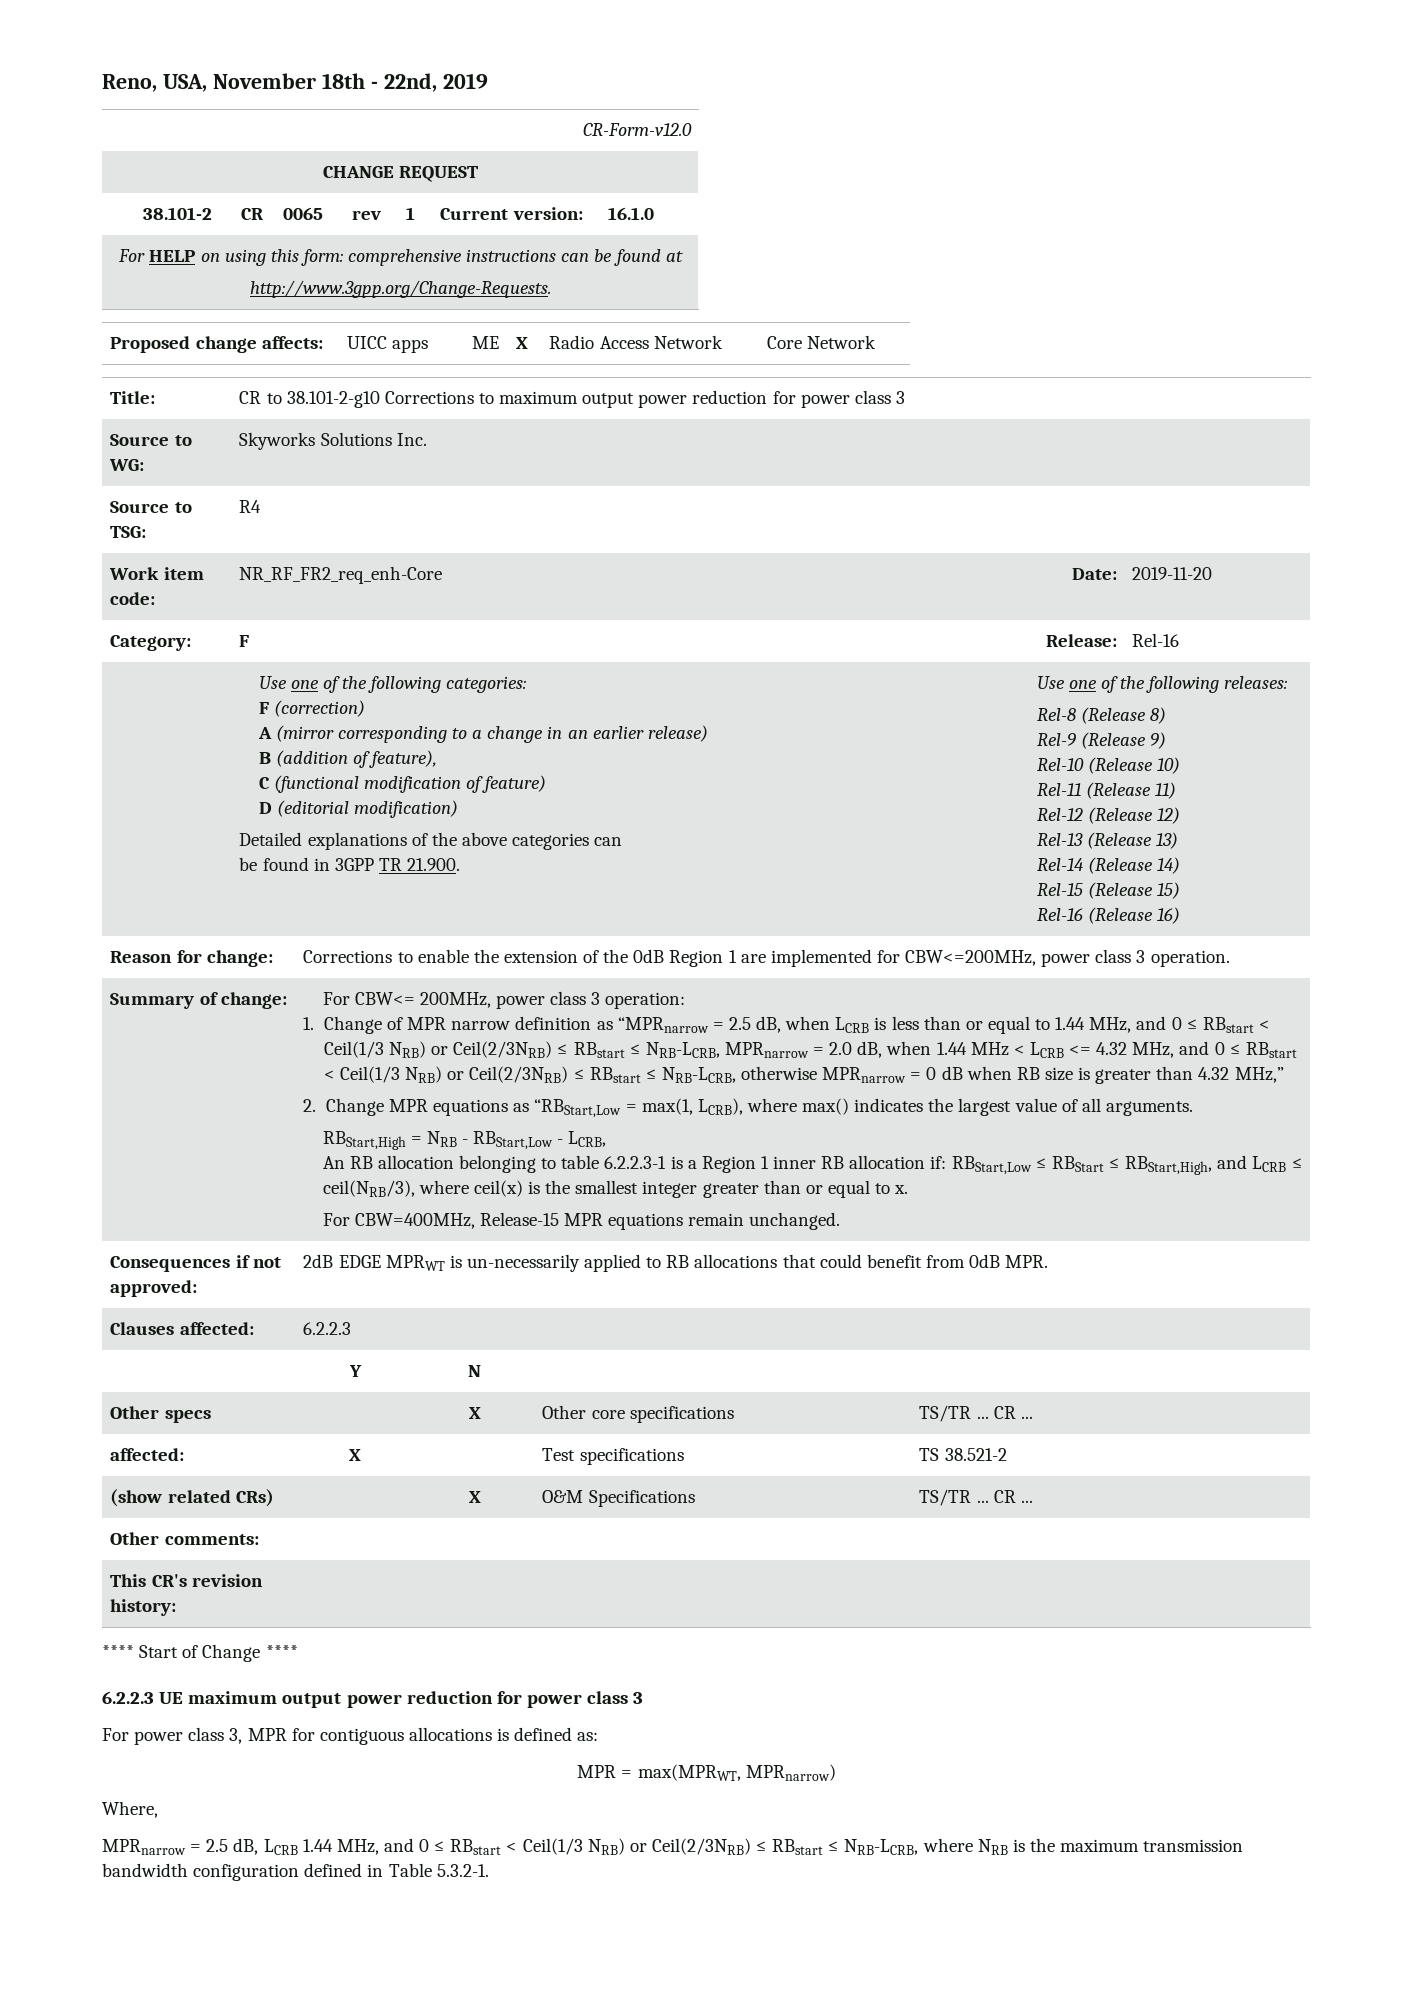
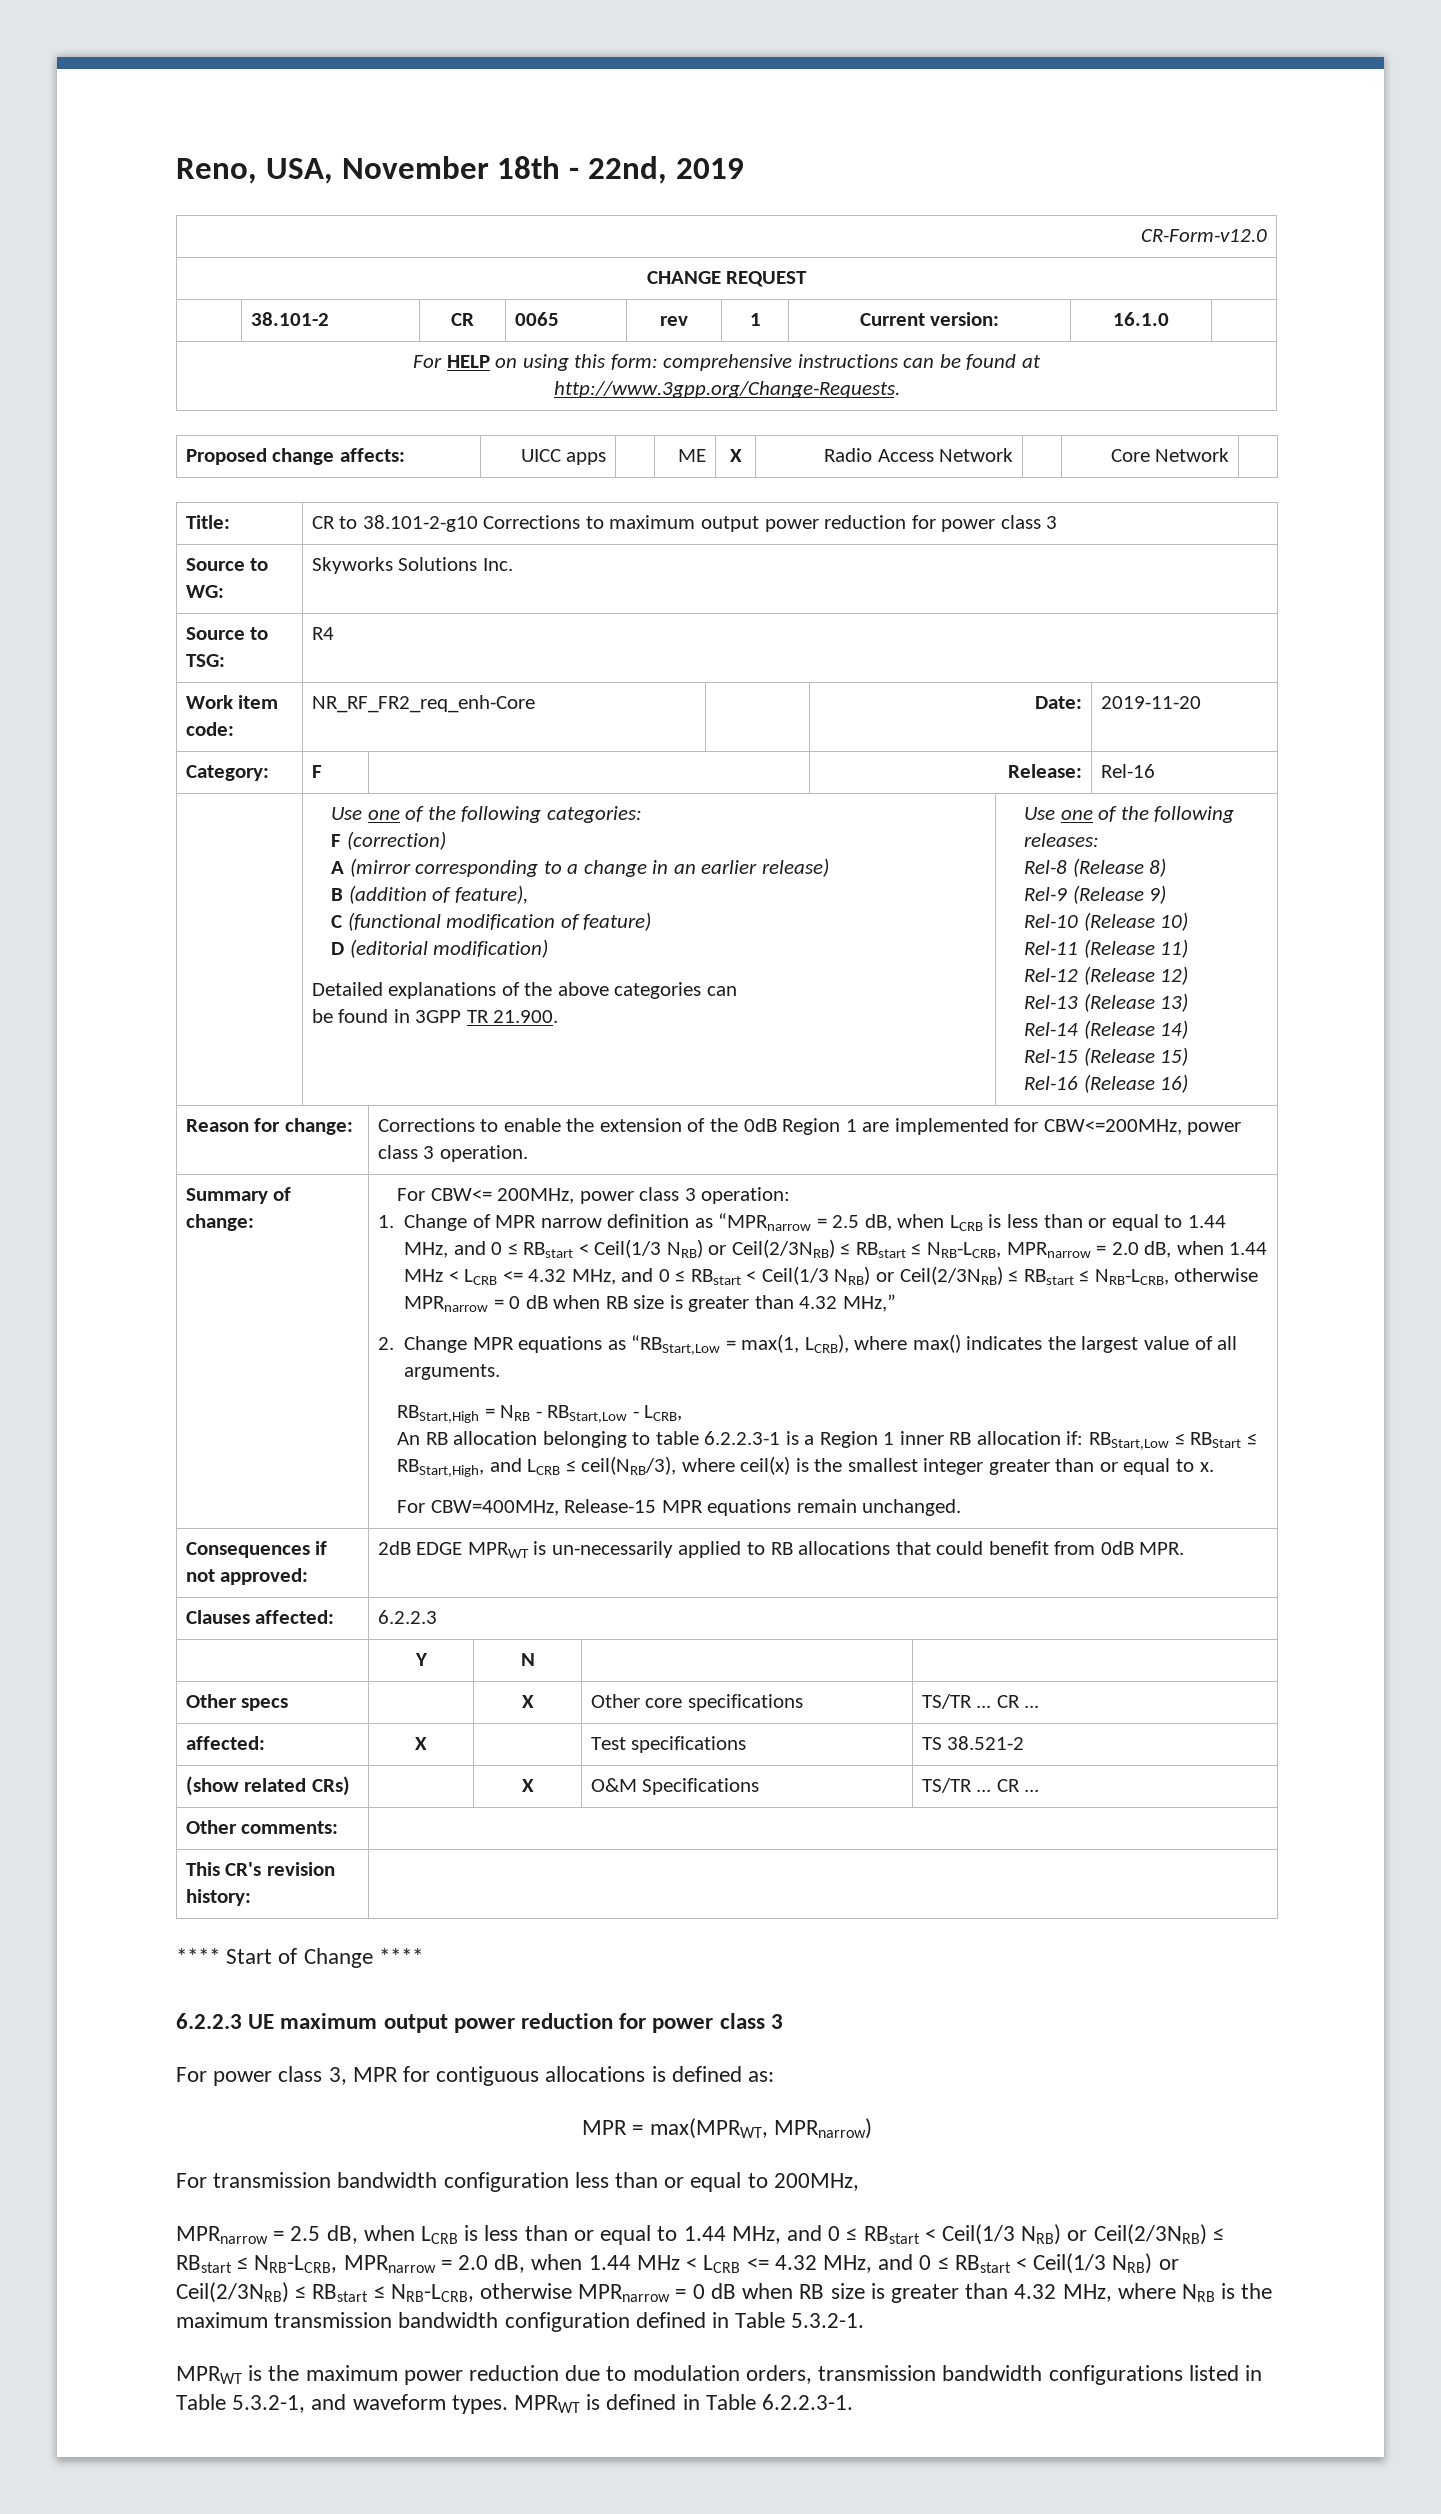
[102,1801,158,1818] [102,1838,298,1855] Where, // MPRnarrow = 2.5 dB, LCRB -> [176,2172,859,2192] [176,2225,678,2245] For transmission bandwidth configuration less than or equal to 200MHz, // MPRnarrow = 2.5 dB, when LCRB is less than or equal to
(919, 1847) none -> [343,2253,1179,2274] [176,2282,1112,2303] MPRnarrow = 2.0 dB, when 1.44 MHz < LCRB <= 4.32 MHz, and 0 ≤ RBstart < Ceil(1/3 NRB) or Ceil(2/3NRB) ≤ RBstart ≤ NRB-LCRB, otherwise MPRnarrow = 0 dB when RB size is greater than 4.32 MHz,
(489, 1870) none -> [176,2365,1262,2385] [176,2394,854,2414] // MPRWT is the maximum power reduction due to modulation orders, transmission bandwidth configurations listed in Table 5.3.2-1, and waveform types. MPRWT is defined in Table 6.2.2.3-1.

